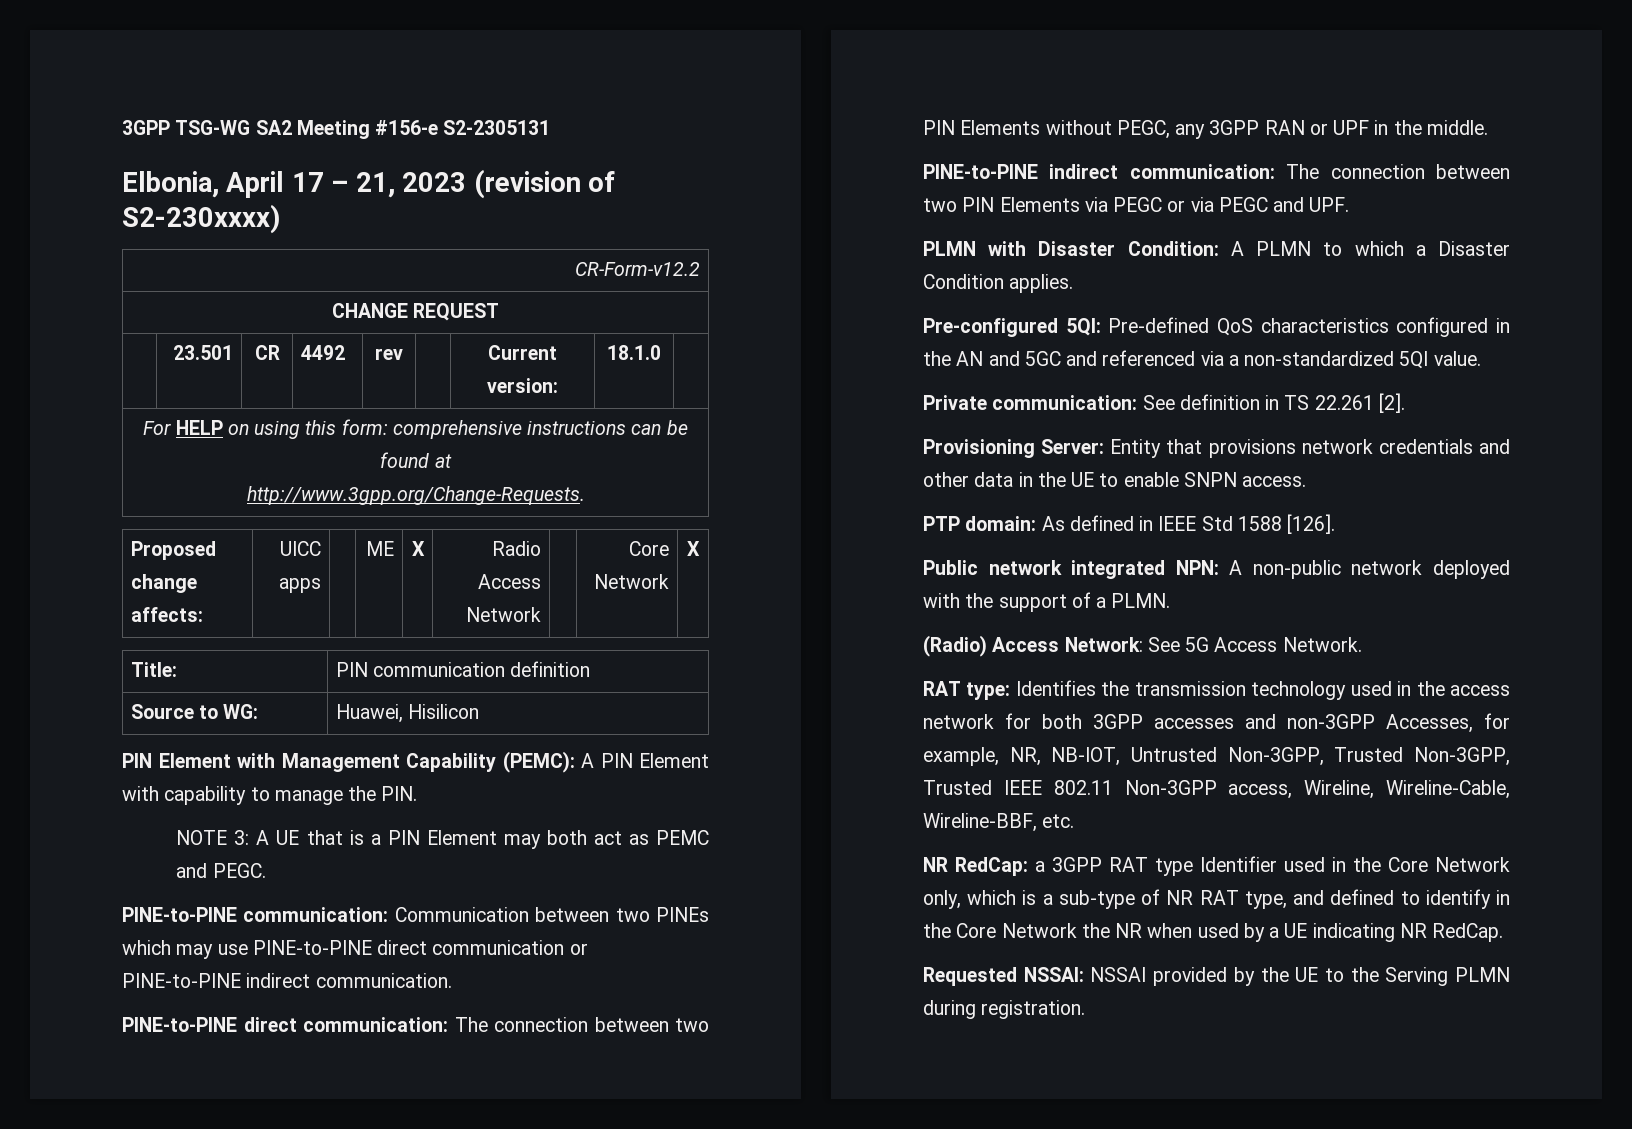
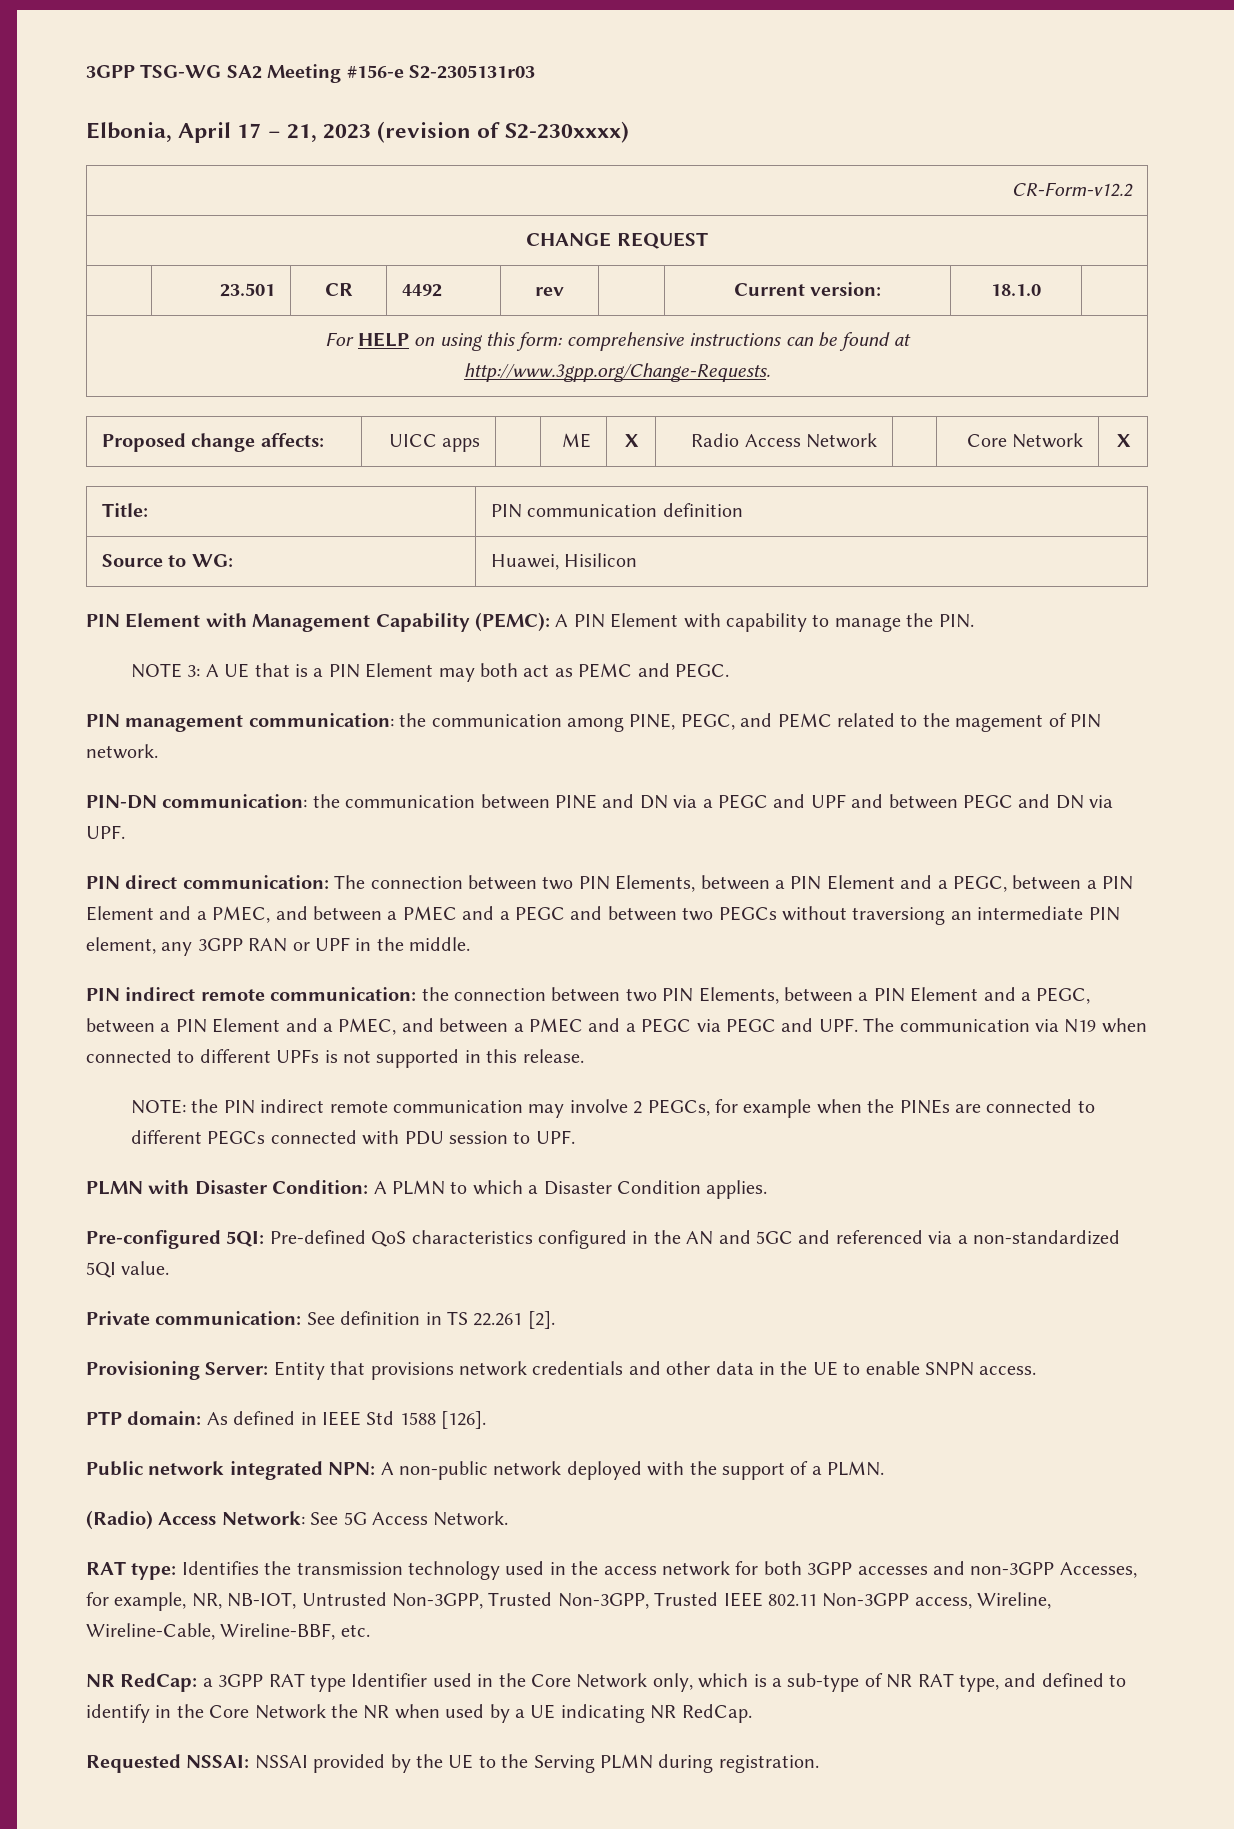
[443,120,551,135] S2-2305131 -> [409,65,535,79] S2-2305131r03
[122,907,710,922] [122,940,588,959] [122,973,452,988] [122,1017,237,1032] PINE-to-PINE communication: Communication between two PINEs which may use PINE-to-PINE direct communication or PINE-to-PINE indirect communication. // PINE-to-PINE -> [86,713,1101,732] [86,744,158,759] [86,794,1114,809] [86,825,125,839] [86,876,120,889] PIN management communication: the communication among PINE, PEGC, and PEMC related to the magement of PIN network. // PIN-DN communication: the communication between PINE and DN via a PEGC and UPF and between PEGC and DN via UPF. // PIN
[960,120,1170,139] Elements without PEGC, -> [615,875,1134,892] [86,906,1120,925] [86,937,156,954] Elements, between a PIN Element and a PEGC, between a PIN Element and a PMEC, and between a PMEC and a PEGC and between two PEGCs without traversiong an intermediate PIN element,
[923,164,1510,179] [923,197,1305,212] PINE-to-PINE indirect communication: The connection between two PIN Elements via PEGC or via PEGC and -> [86,987,1091,1004] [86,1018,1147,1035] [86,1049,584,1068] [131,1099,1095,1118] [131,1130,531,1145] PIN indirect remote communication: the connection between two PIN Elements, between a PIN Element and a PEGC, between a PIN Element and a PMEC, and between a PMEC and a PEGC via PEGC and UPF. The communication via N19 when connected to different UPFs is not supported in this release. // NOTE: the PIN indirect remote communication may involve 2 PEGCs, for example when the PINEs are connected to different PEGCs connected with PDU session to

